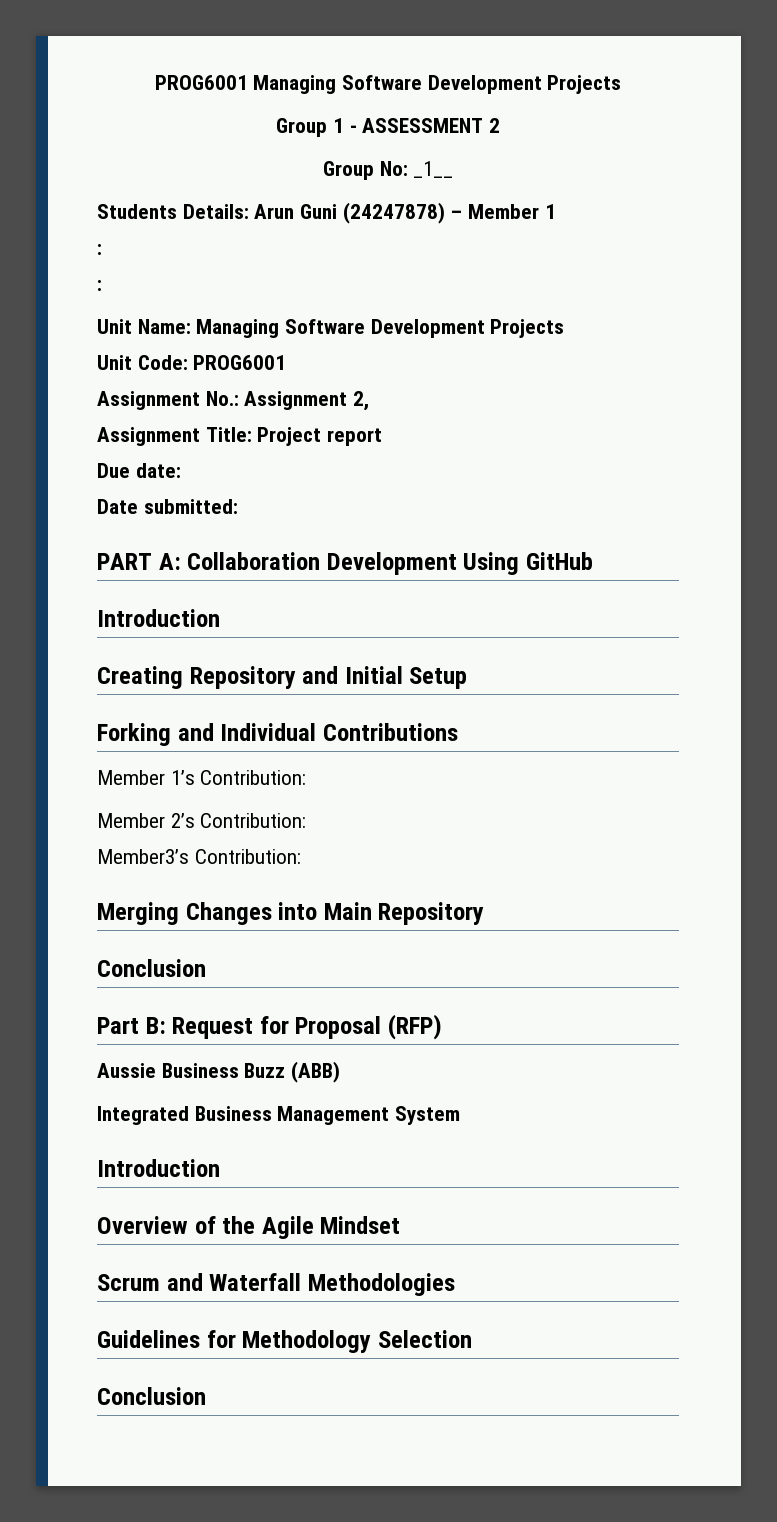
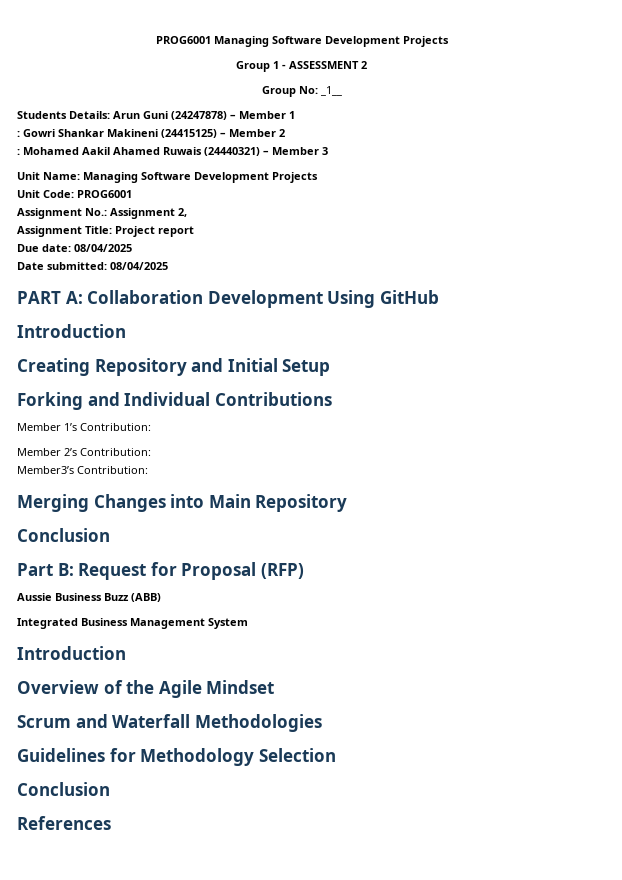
[97,280,102,291] // : -> [23,129,285,138] [17,147,328,156] Gowri Shankar Makineni (24415125) – Member 2 // : Mohamed Aakil Ahamed Ruwais (24440321) – Member 3
(181, 470) none -> [74,244,132,252] 08/04/2025
(238, 506) none -> [110,262,168,270] 08/04/2025
(206, 1396) none -> [17,816,111,830] // References

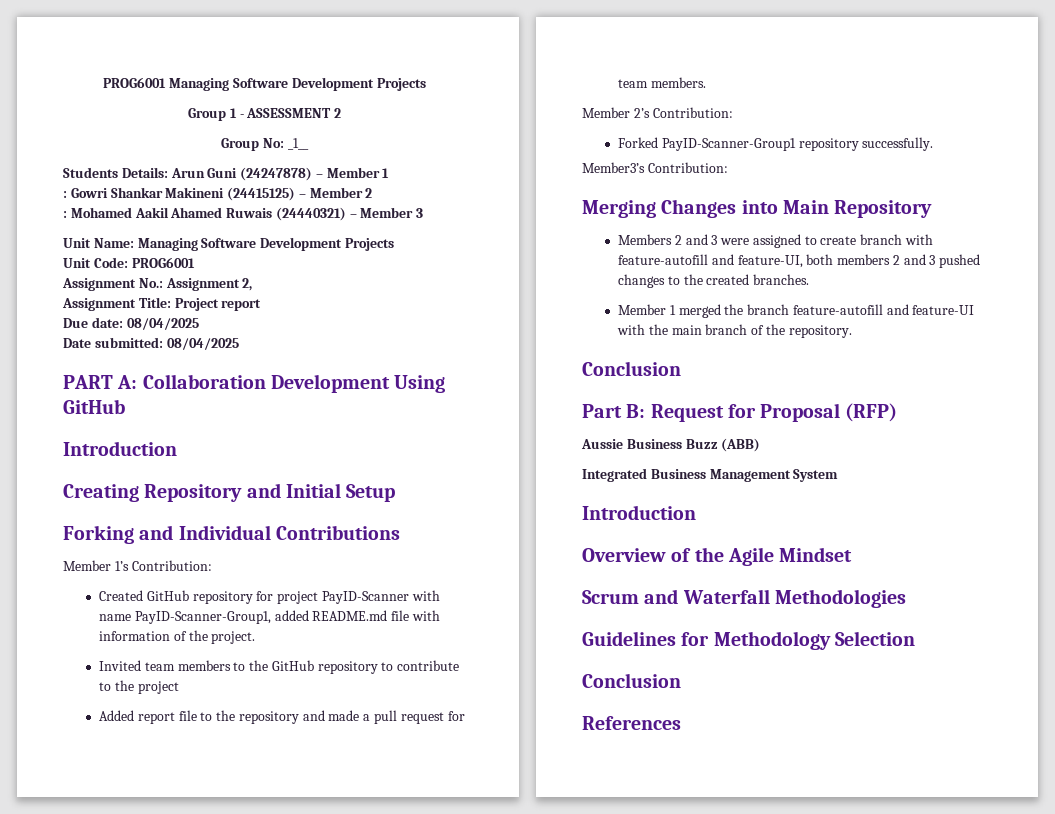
(151, 427) none -> [98,590,440,604] [98,610,440,624] [98,630,256,644] [98,660,460,674] [98,680,179,694] [98,710,465,724] [617,77,706,88] // Created GitHub repository for project PayID-Scanner with name PayID-Scanner-Group1, added README.md file with information of the project. // Invited team members to the GitHub repository to contribute to the project // Added report file to the repository and made a pull request for team members.
(151, 452) none -> [617,137,934,151] // Forked PayID-Scanner-Group1 repository successfully.
(348, 503) none -> [617,234,934,248] [617,254,981,268] [617,274,810,288] [617,304,975,318] [616,324,852,338] // Members 2 and 3 were assigned to create branch with feature-autofill and feature-UI, both members 2 and 3 pushed changes to the created branches. // Member 1 merged the branch feature-autofill and feature-UI with the main branch of the repository.

